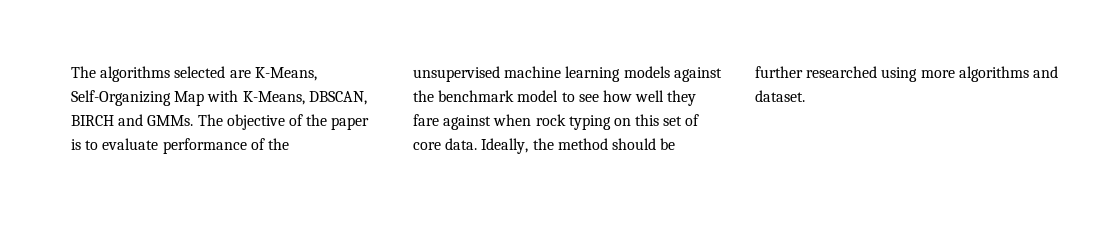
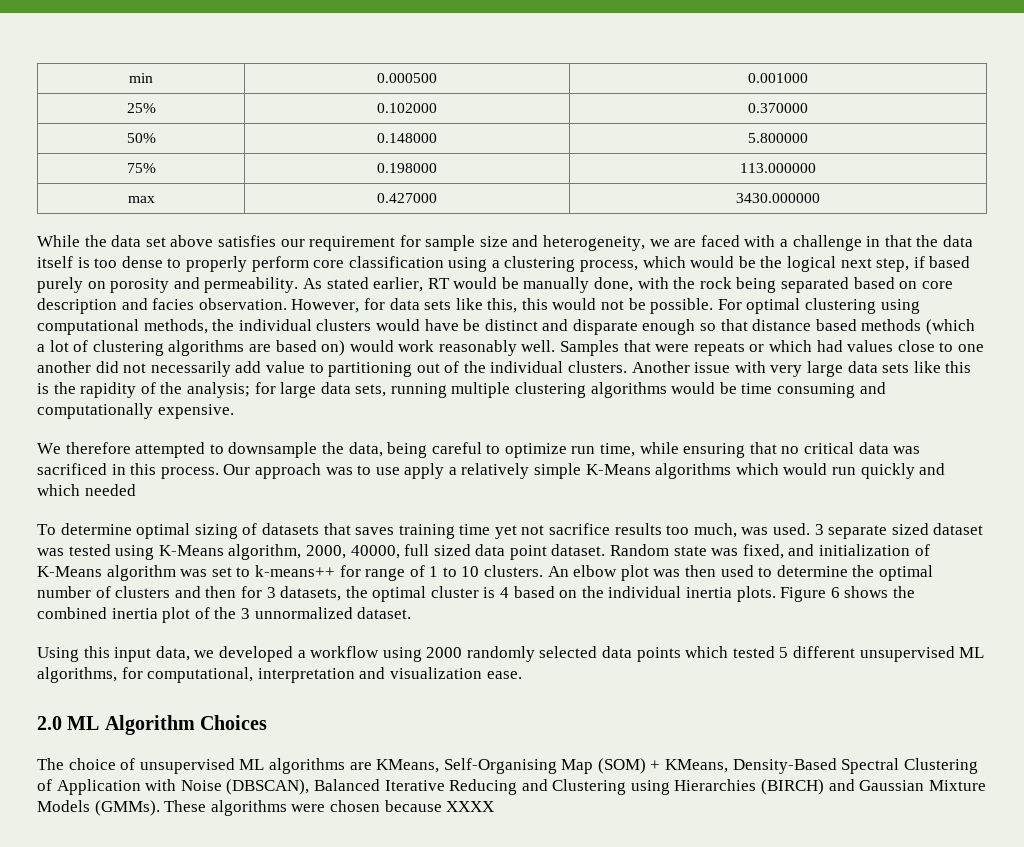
[71,66,317,82] [71,90,367,106] [71,114,370,130] [71,138,289,154] [413,66,722,82] [413,90,697,106] [413,114,700,130] [413,138,676,154] [755,66,1058,82] [755,90,805,102] The algorithms selected are K-Means, Self-Organizing Map with K-Means, DBSCAN, BIRCH and GMMs. The objective of the paper is to evaluate performance of the unsupervised machine learning models against the benchmark model to see how well they fare against when rock typing on this set of core data. Ideally, the method should be further researched using more algorithms and dataset. -> [129,73,153,83] [377,73,437,83] [748,73,808,83] [126,103,156,113] [377,103,437,113] [748,103,808,113] [126,133,156,143] [377,133,437,143] [748,133,808,143] [126,163,156,173] [377,163,437,173] [740,163,816,173] [127,196,155,203] [377,193,437,203] [736,193,820,203] [37,235,973,251] [37,256,971,272] [37,277,953,293] [37,298,920,314] [37,319,976,335] [37,340,984,356] [37,361,972,377] [37,382,886,398] [37,403,234,419] [37,442,921,458] [37,463,946,479] [37,484,136,496] [37,523,984,539] [37,544,930,560] [37,565,933,581] [37,586,915,602] [37,607,412,623] [37,646,985,662] [37,667,522,683] [37,715,268,735] [37,758,978,774] [37,779,986,795] [37,800,495,816] min | 0.000500 | 0.001000 // 25% | 0.102000 | 0.370000 // 50% | 0.148000 | 5.800000 // 75% | 0.198000 | 113.000000 // max | 0.427000 | 3430.000000 // While the data set above satisfies our requirement for sample size and heterogeneity, we are faced with a challenge in that the data itself is too dense to properly perform core classification using a clustering process, which would be the logical next step, if based purely on porosity and permeability. As stated earlier, RT would be manually done, with the rock being separated based on core description and facies observation. However, for data sets like this, this would not be possible. For optimal clustering using computational methods, the individual clusters would have be distinct and disparate enough so that distance based methods (which a lot of clustering algorithms are based on) would work reasonably well. Samples that were repeats or which had values close to one another did not necessarily add value to partitioning out of the individual clusters. Another issue with very large data sets like this is the rapidity of the analysis; for large data sets, running multiple clustering algorithms would be time consuming and computationally expensive. // We therefore attempted to downsample the data, being careful to optimize run time, while ensuring that no critical data was sacrificed in this process. Our approach was to use apply a relatively simple K-Means algorithms which would run quickly and which needed // To determine optimal sizing of datasets that saves training time yet not sacrifice results too much, was used. 3 separate sized dataset was tested using K-Means algorithm, 2000, 40000, full sized data point dataset. Random state was fixed, and initialization of K-Means algorithm was set to k-means++ for range of 1 to 10 clusters. An elbow plot was then used to determine the optimal number of clusters and then for 3 datasets, the optimal cluster is 4 based on the individual inertia plots. Figure 6 shows the combined inertia plot of the 3 unnormalized dataset. // Using this input data, we developed a workflow using 2000 randomly selected data points which tested 5 different unsupervised ML algorithms, for computational, interpretation and visualization ease. // 2.0 ML Algorithm Choices // The choice of unsupervised ML algorithms are KMeans, Self-Organising Map (SOM) + KMeans, Density-Based Spectral Clustering of Application with Noise (DBSCAN), Balanced Iterative Reducing and Clustering using Hierarchies (BIRCH) and Gaussian Mixture Models (GMMs). These algorithms were chosen because XXXX

